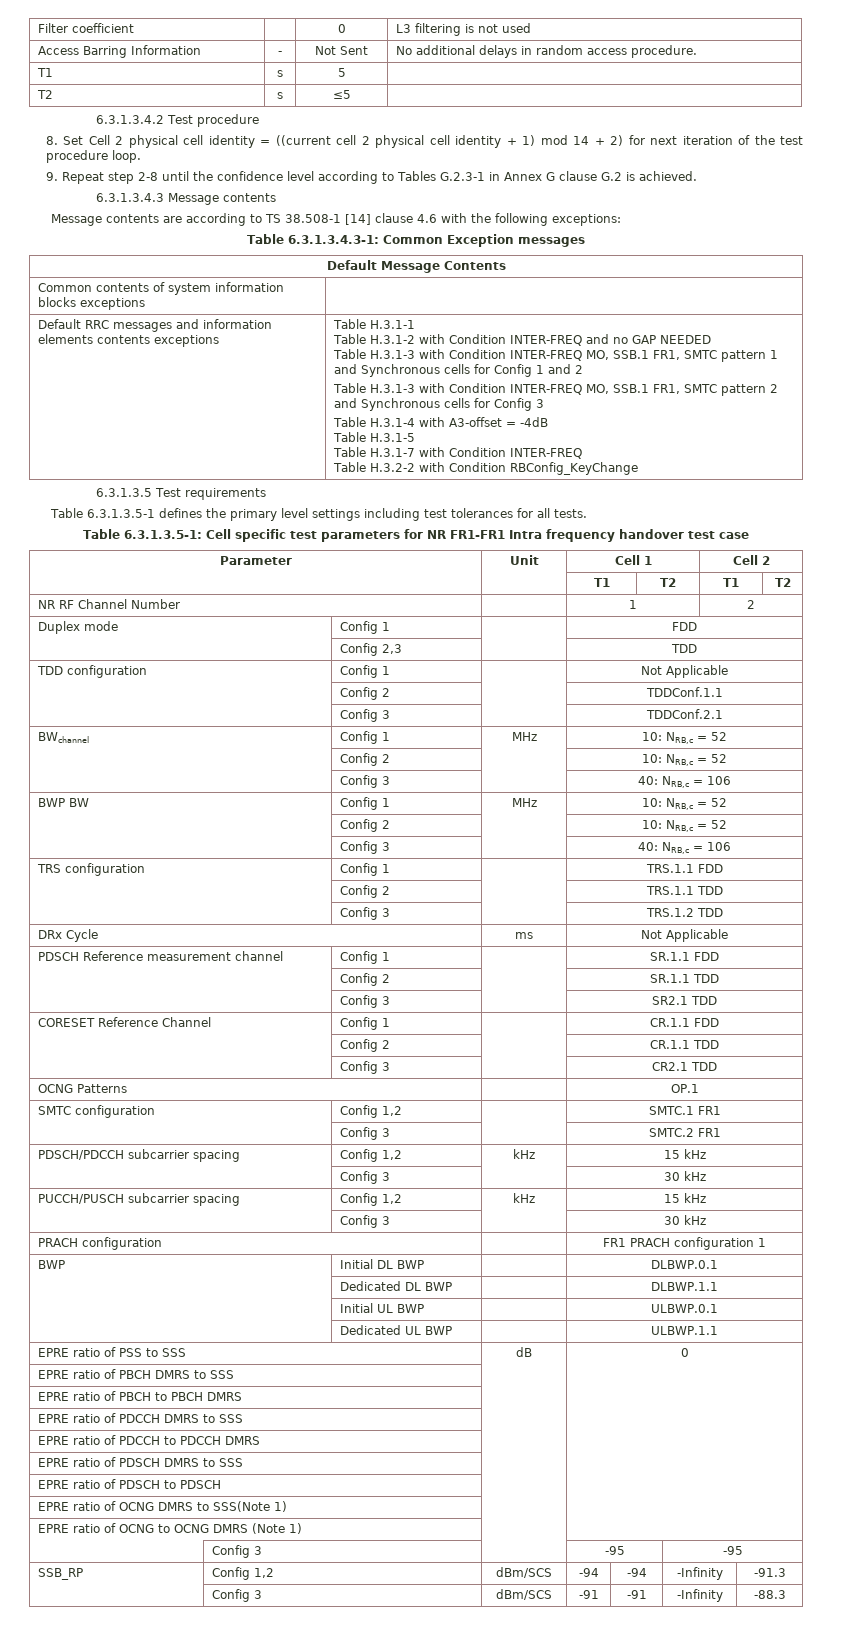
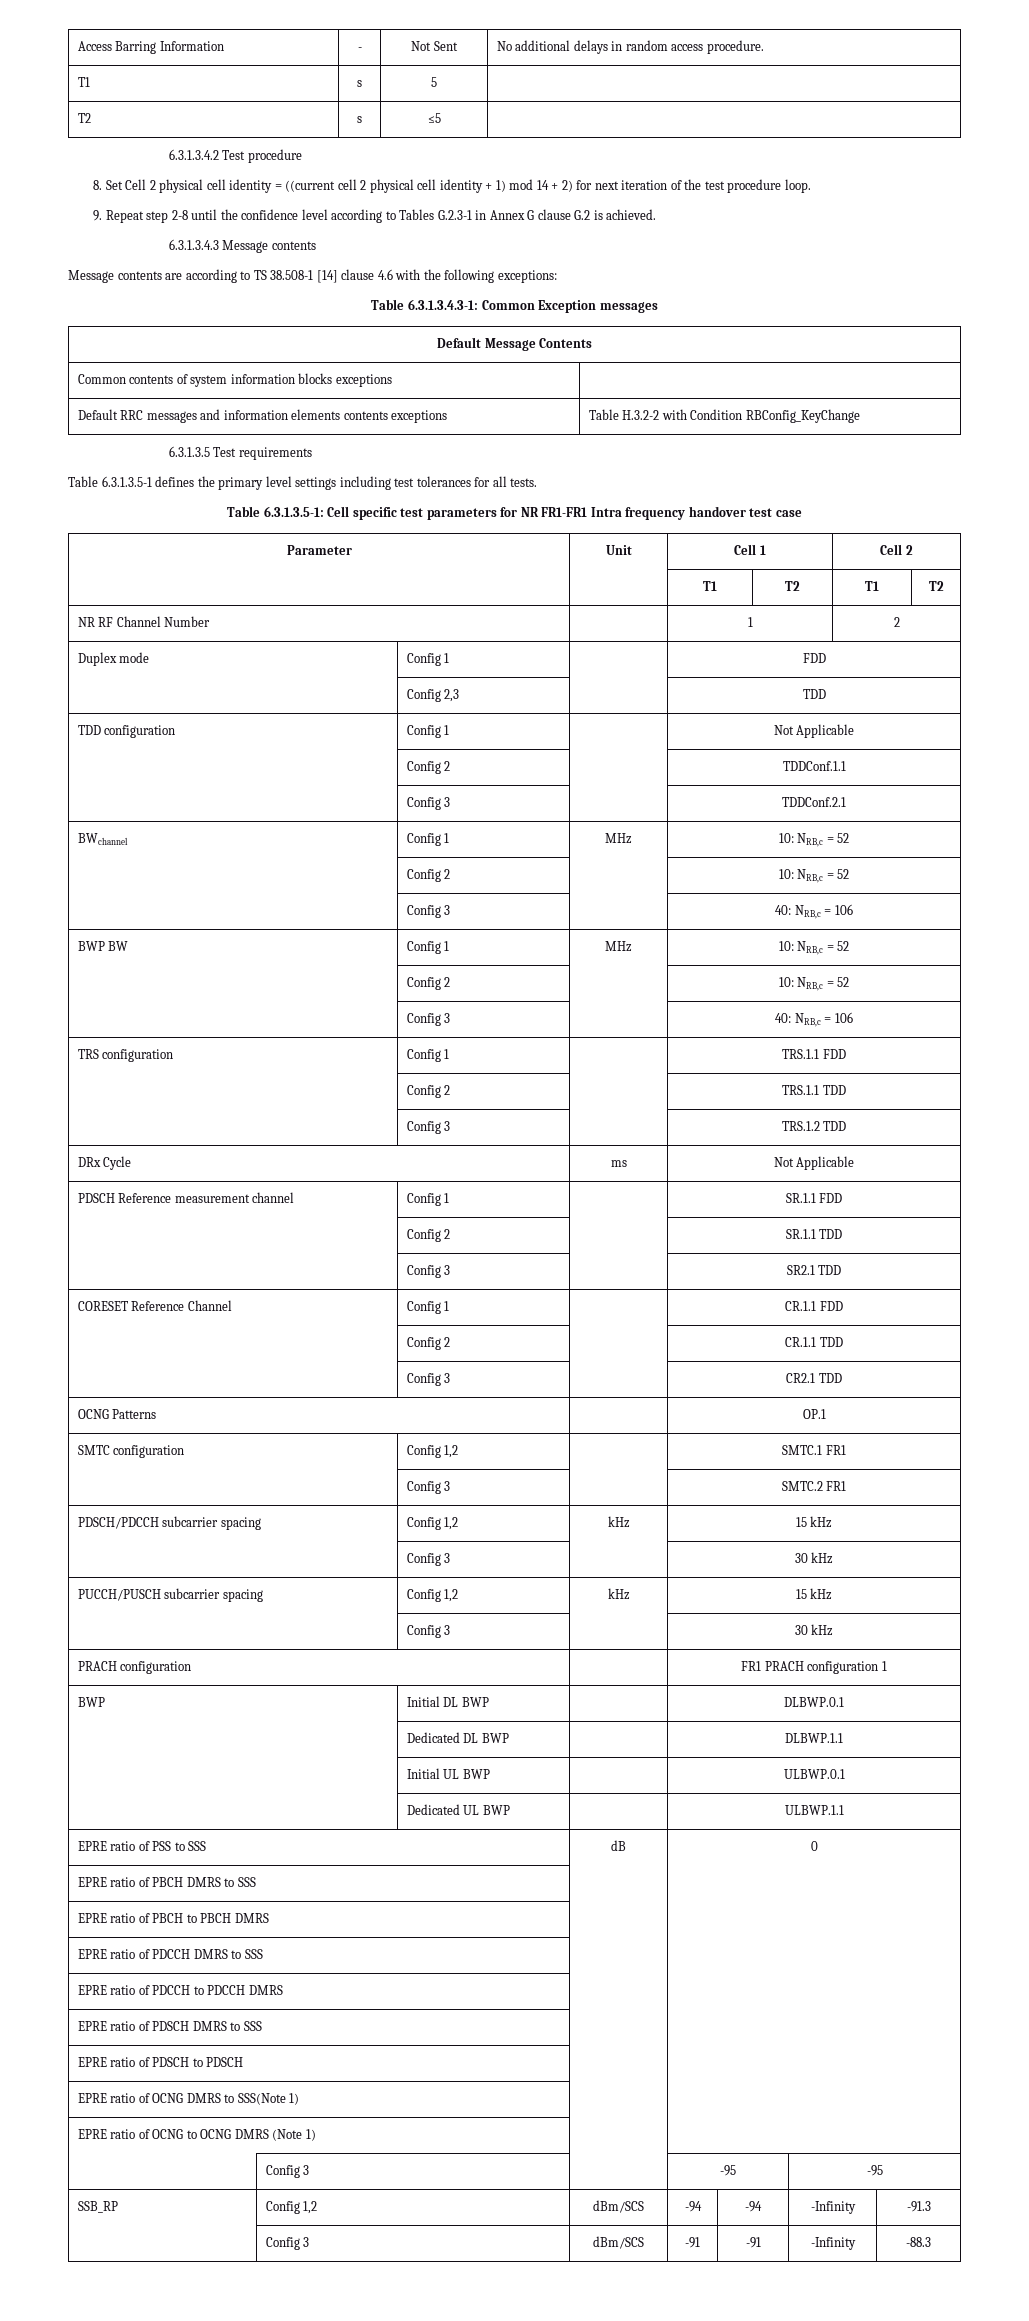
[37,23,134,33] [337,24,346,33] [395,23,531,36] Filter coefficient | | 0 | L3 filtering is not used // -> (77, 46) none
[369,320,415,329] [332,334,711,346] [332,349,778,362] [333,364,583,377] [332,383,778,396] [333,398,544,411] [332,417,548,427] [332,432,415,442] [332,447,582,459] [332,462,366,472] H.3.1-1 // Table H.3.1-2 with Condition INTER-FREQ and no GAP NEEDED // Table H.3.1-3 with Condition INTER-FREQ MO, SSB.1 FR1, SMTC pattern 1 and Synchronous cells for Config 1 and 2 // Table H.3.1-3 with Condition INTER-FREQ MO, SSB.1 FR1, SMTC pattern 2 and Synchronous cells for Config 3 // Table H.3.1-4 with A3-offset = -4dB // Table H.3.1-5 // Table H.3.1-7 with Condition INTER-FREQ // Table -> (619, 414) none

